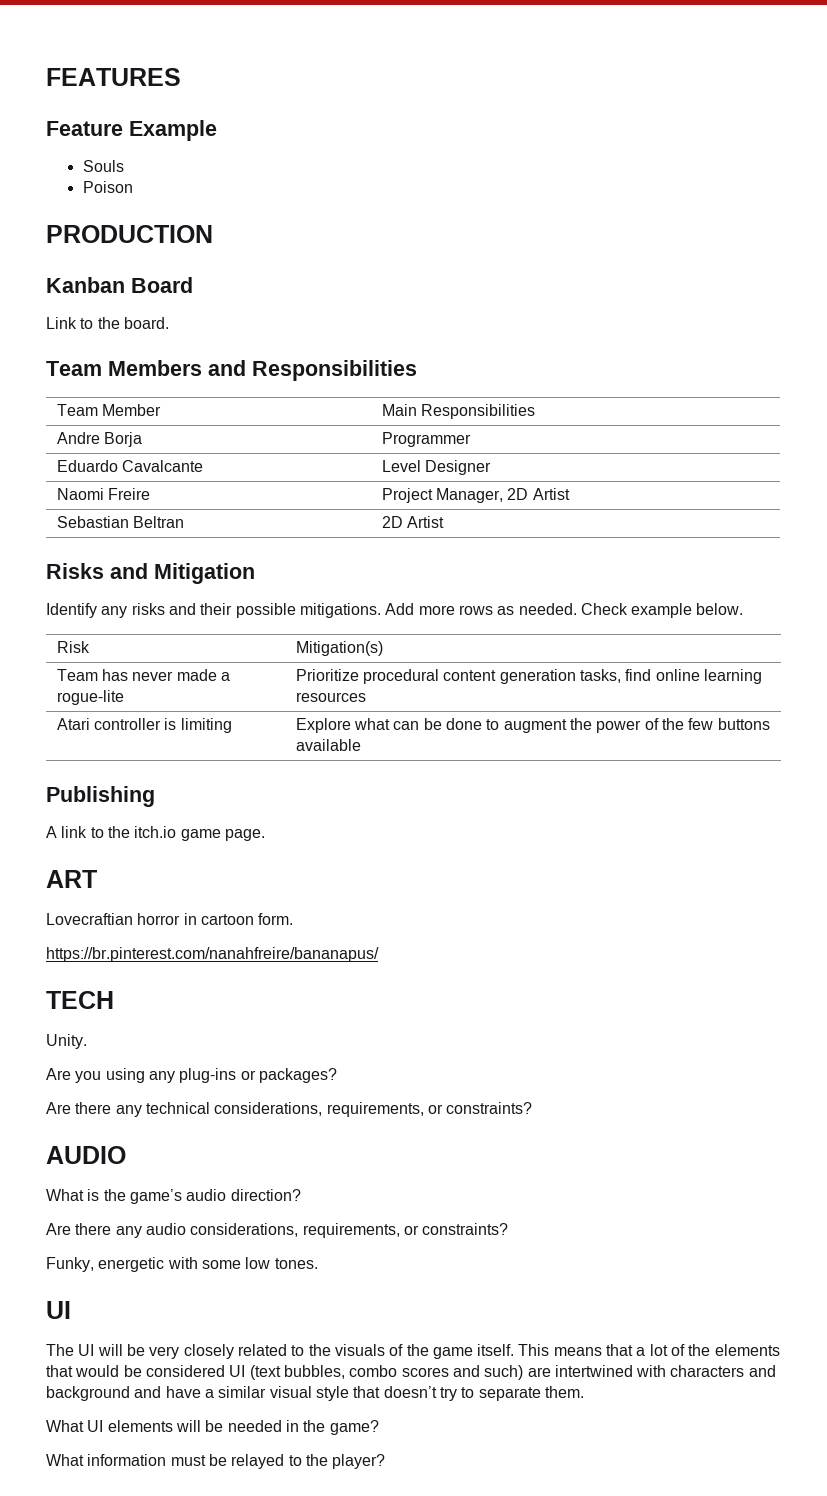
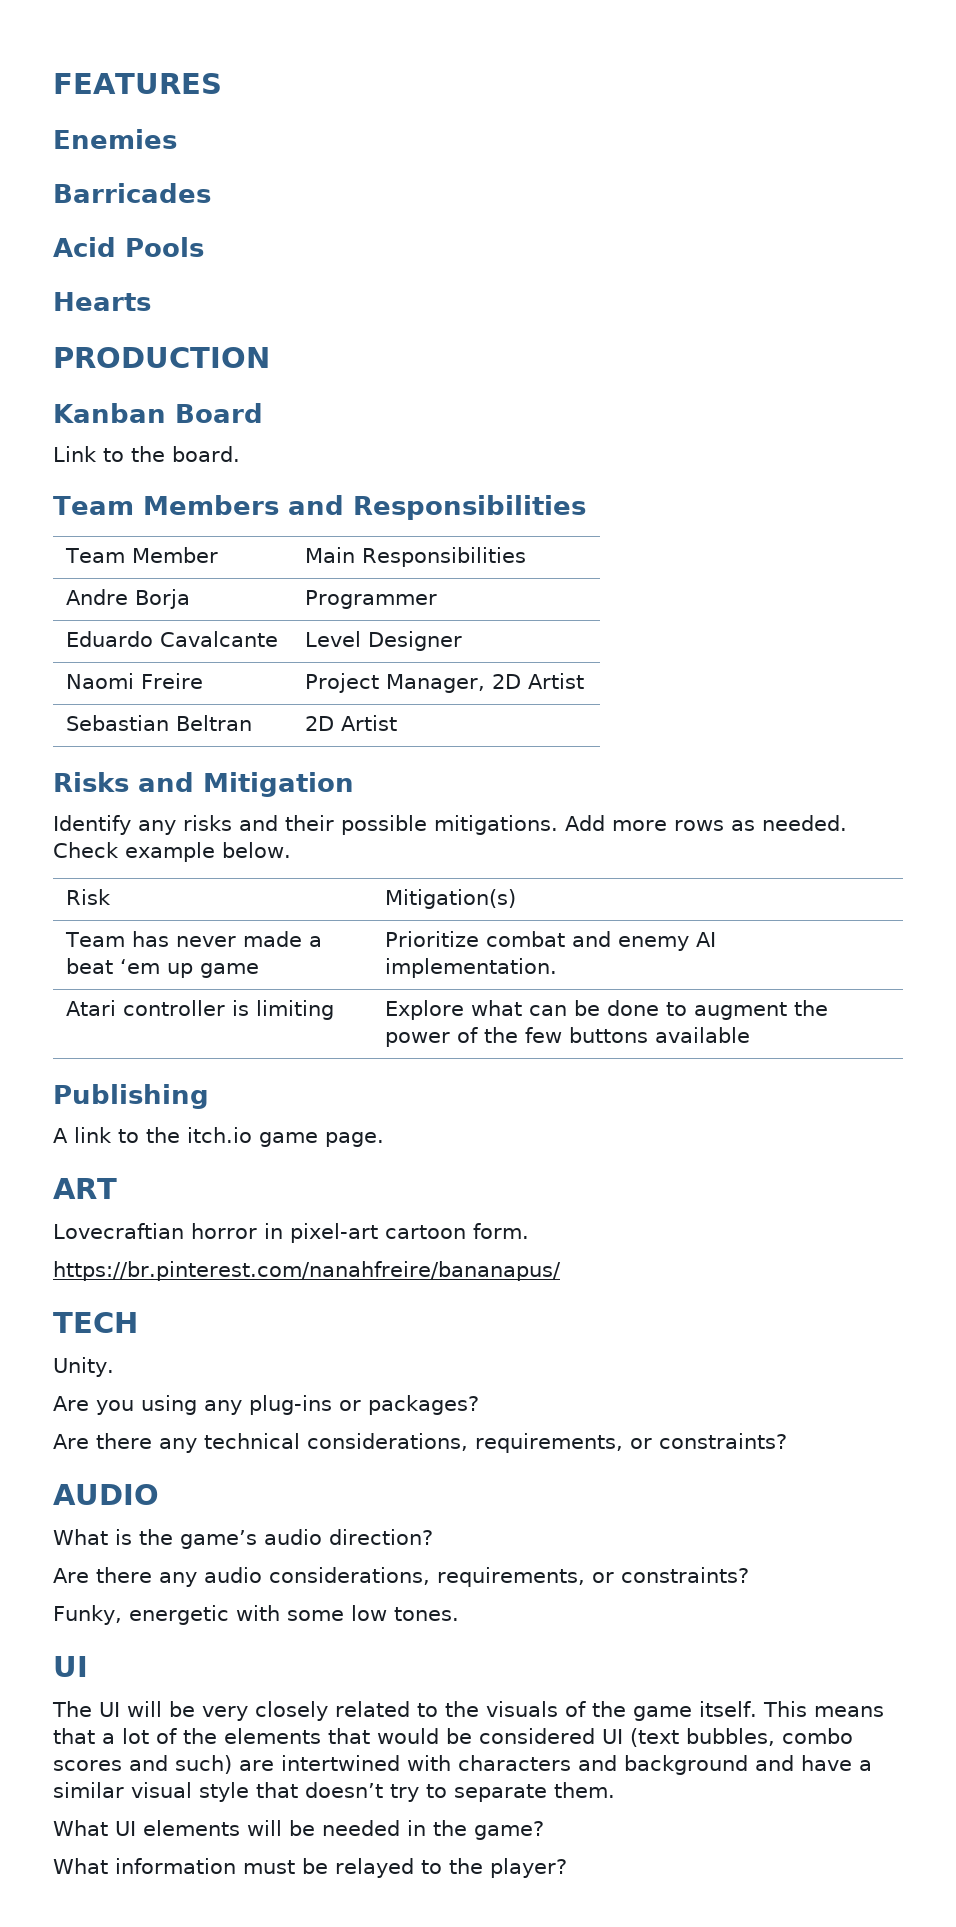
[46,120,217,141] [82,160,124,172] [82,181,133,193] Feature Example // Souls // Poison -> [53,129,177,149] [53,183,211,203] [53,237,204,257] [53,292,151,311] Enemies // Barricades // Acid Pools // Hearts
[56,690,124,705] [295,669,762,684] [295,692,366,702] rogue-lite | Prioritize procedural content generation tasks, find online learning resources -> [66,958,260,978] [385,931,717,951] [385,958,558,978] beat ‘em up game | Prioritize combat and enemy AI implementation.
(197, 919) none -> [290,1223,378,1243] pixel-art

